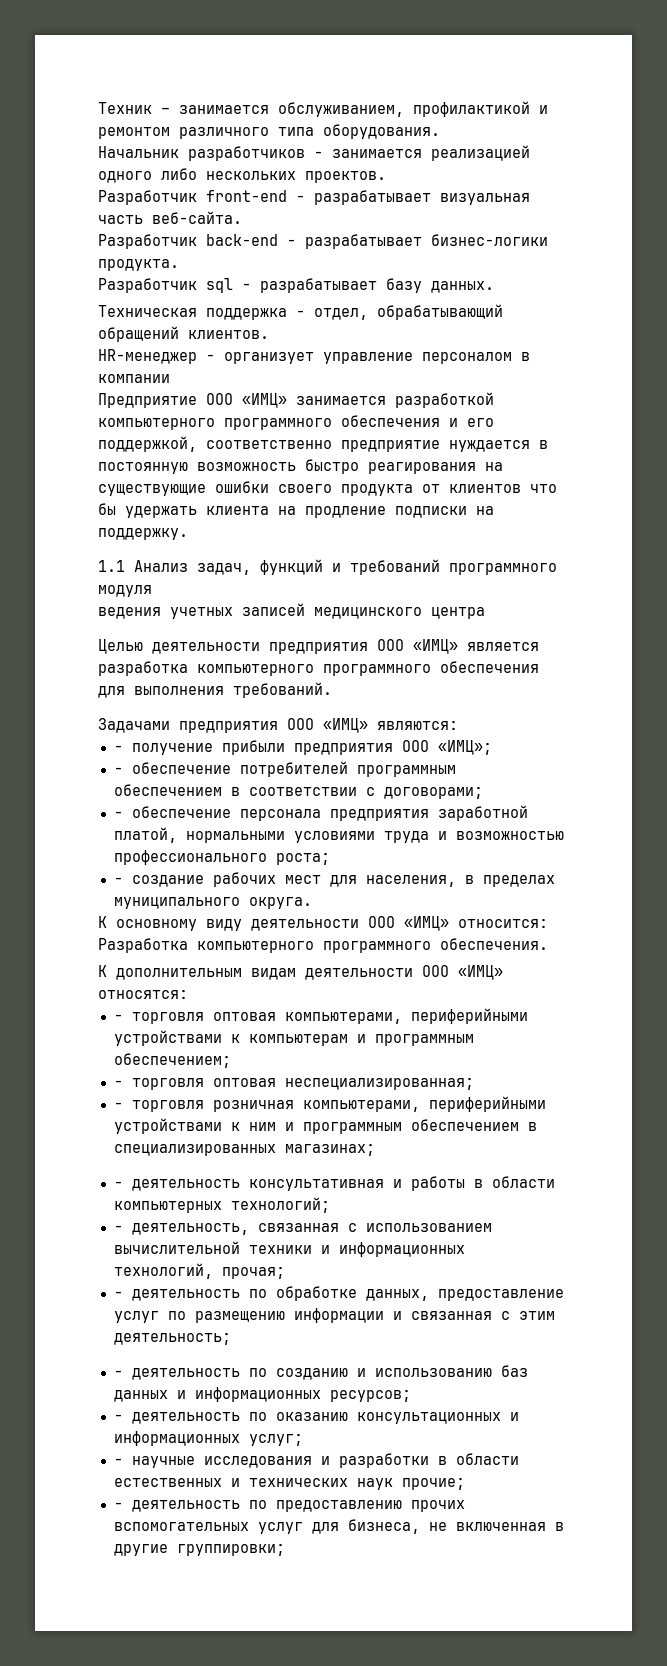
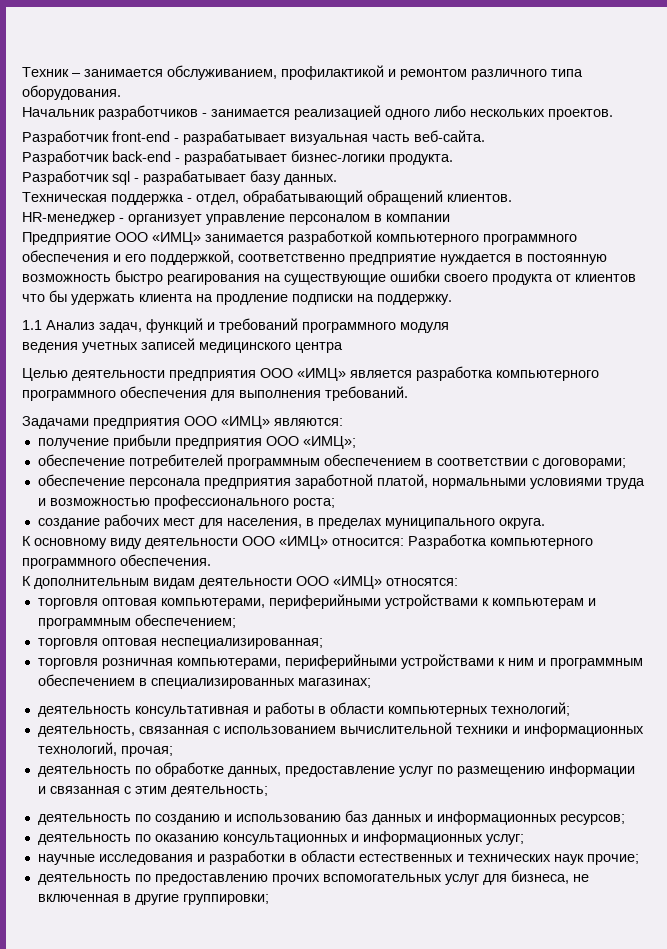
[113,745,123,752] - -> (343, 422) none
[113,767,123,774] - -> (356, 442) none
[113,811,123,818] - -> (626, 463) none
[113,877,123,884] - -> (335, 503) none
[113,1014,123,1021] - -> (458, 582) none
[113,1080,123,1087] - -> (236, 621) none
[113,1102,123,1109] - -> (323, 643) none
[113,1181,123,1188] - -> (371, 683) none
[113,1225,123,1232] - -> (570, 709) none
[113,1291,123,1298] - -> (173, 751) none
[113,1370,123,1377] - -> (268, 791) none
[113,1414,123,1421] - -> (625, 819) none
[113,1458,123,1465] - -> (524, 839) none
[113,1502,123,1509] - -> (639, 859) none

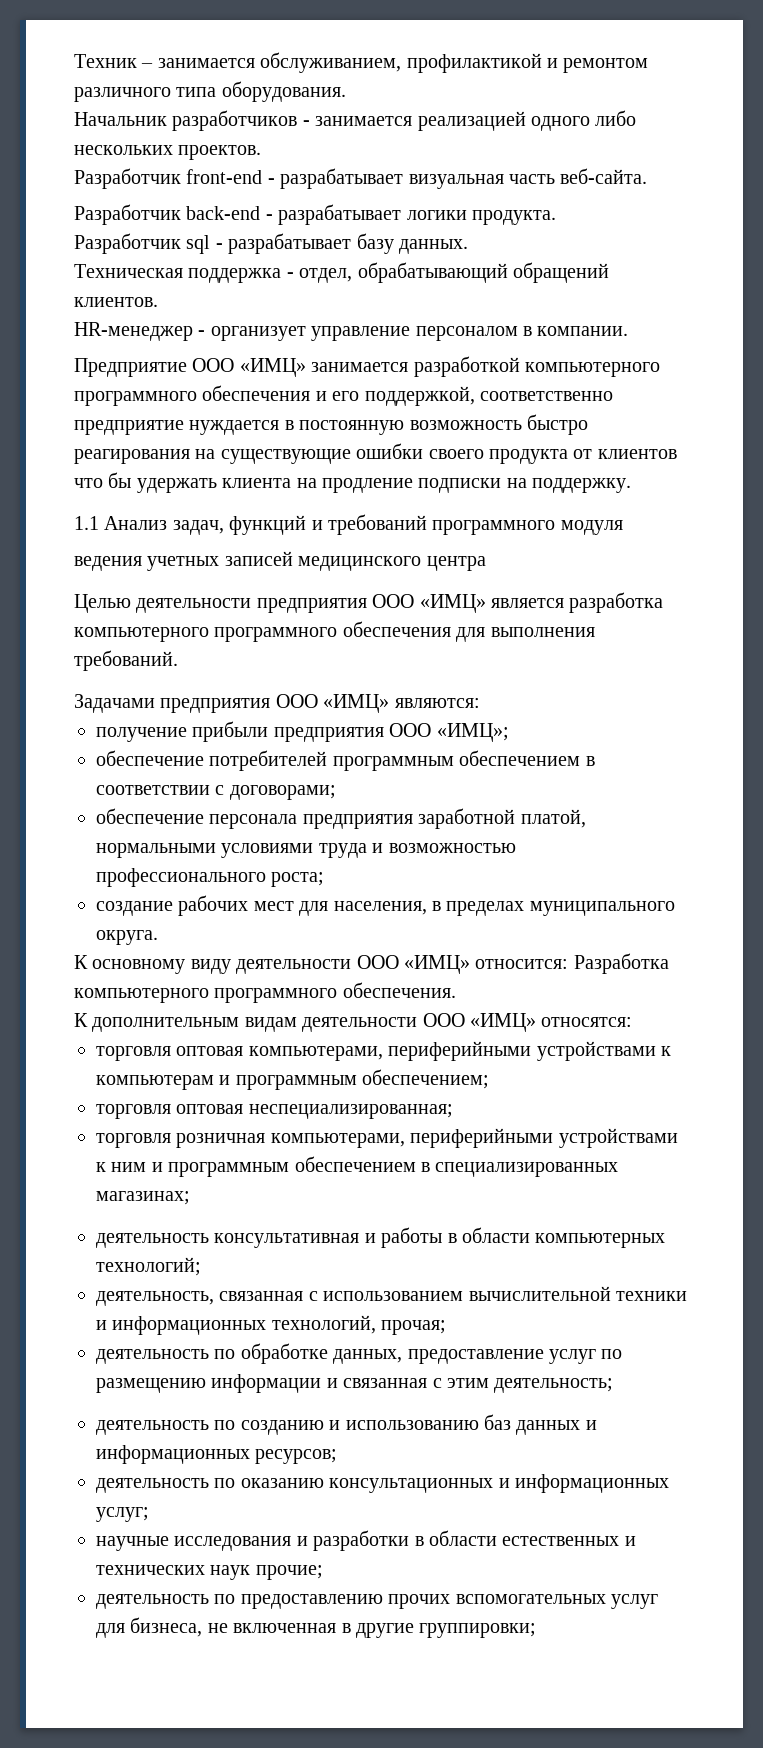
[291,150,385,162] бизнес-логики -> [406,210,467,220] логики
[386,214,450,222] компании -> [537,326,629,336] компании.

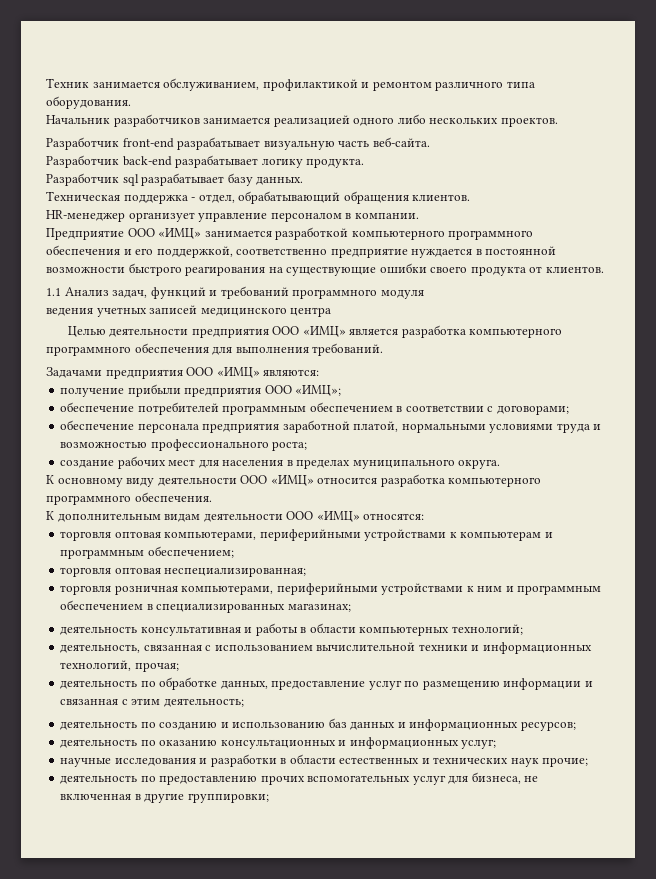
[141,63,154,68] – -> (89, 83) none
[302,120,310,126] - -> (200, 120) none
[267,168,504,189] - разрабатывает визуальная -> [177,137,335,150] разрабатывает визуальную
[265,204,467,225] - разрабатывает логики -> [175,155,303,168] разрабатывает логику
[215,243,223,249] - -> (139, 180) none
[513,262,609,283] обращений -> [343,191,409,204] обращения
[198,330,206,336] - -> (125, 216) none
[299,414,588,435] постоянную возможность быстро -> [485,246,557,255] [46,263,182,276] постоянной возможности быстрого
[597,449,677,459] [74,472,632,493] клиентов что бы удержать клиента на продление подписки на поддержку. -> [545,266,604,273] клиентов.
[333,901,427,915] населения, -> [222,460,284,466] населения
[475,953,669,974] относится: Разработка -> [317,474,445,487] относится разработка

